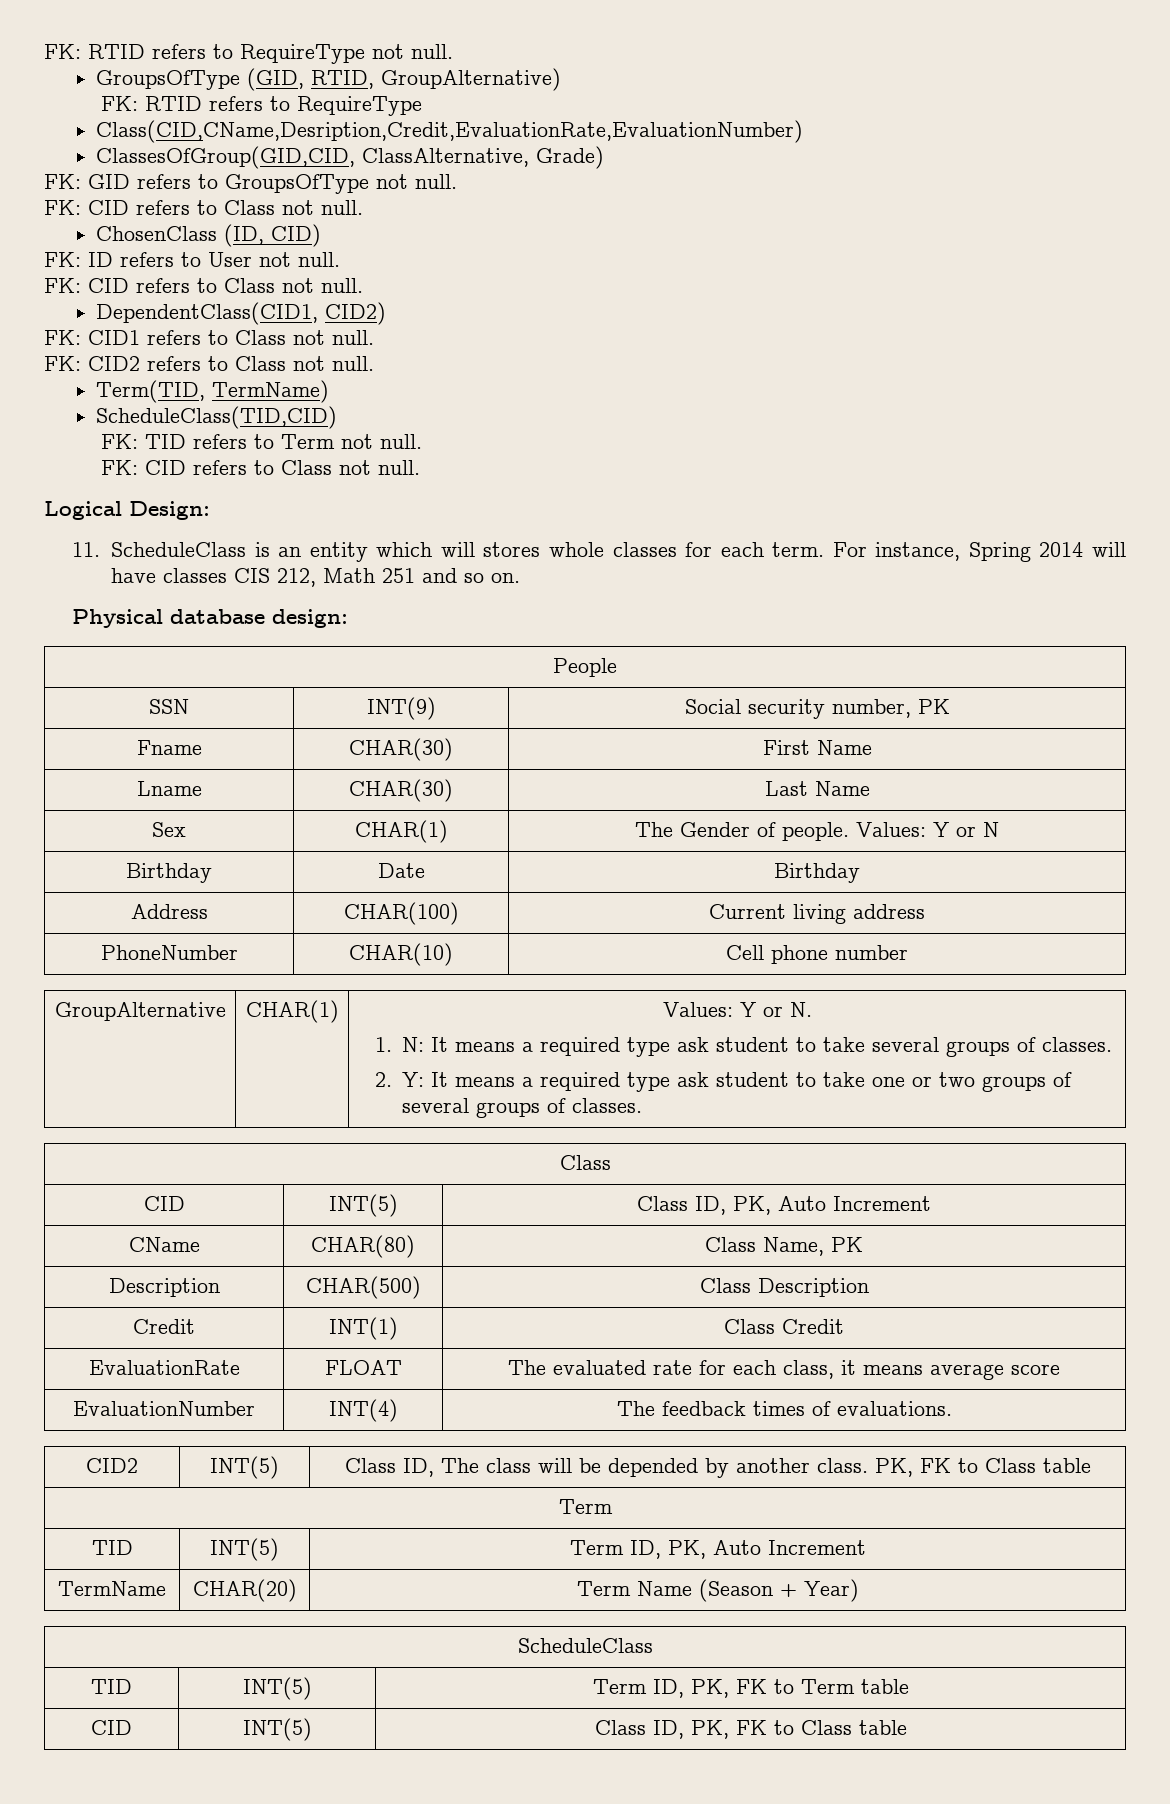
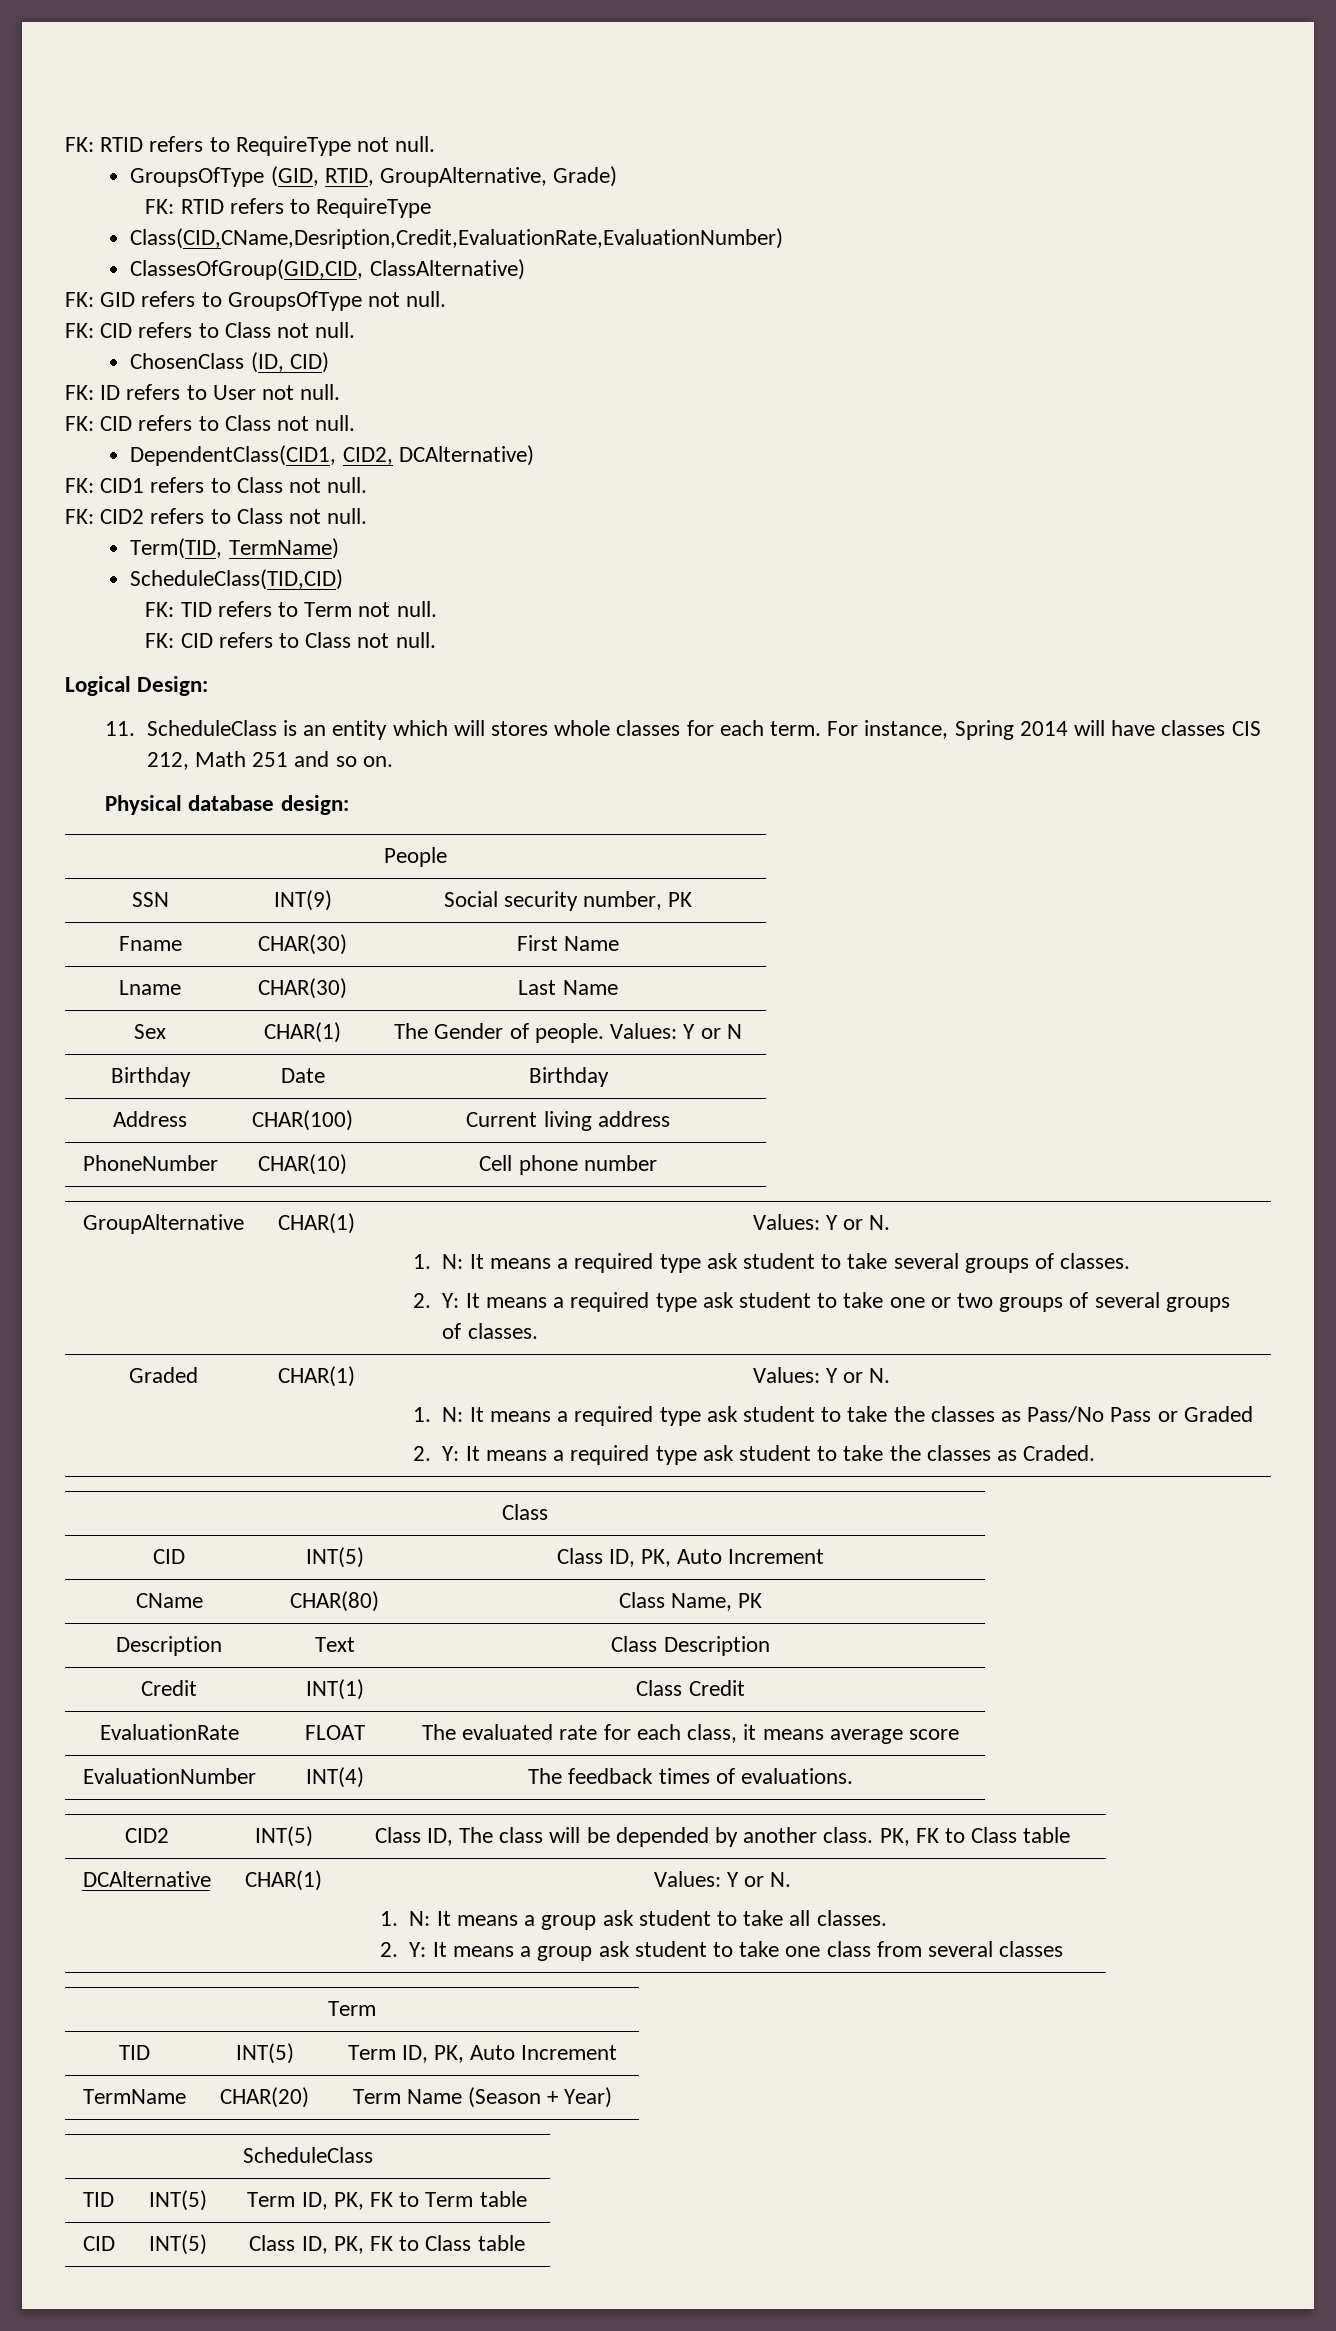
[380,68,561,91] GroupAlternative) -> [380,166,618,187] GroupAlternative, Grade)
[361,146,604,169] ClassAlternative, Grade) -> [369,259,525,280] ClassAlternative)
[324,302,386,325] CID2) -> [342,445,534,466] CID2, DCAlternative)
(643, 1105) none -> [128,1367,198,1383] [278,1366,355,1387] [752,1367,891,1383] [412,1406,1253,1426] [412,1445,1096,1465] // Graded | CHAR(1) | Values: Y or N. // 1. N: It means a required type ask student to take the classes as Pass/No Pass or Graded // 2. Y: It means a required type ask student to take the classes as Craded.
[305,1276,421,1299] CHAR(500) -> [314,1637,355,1652] Text
(1091, 1465) none -> [82,1871,211,1887] [245,1870,322,1891] [653,1871,792,1887] [379,1910,887,1930] [379,1941,1064,1961] // DCAlternative | CHAR(1) | Values: Y or N. // 1. N: It means a group ask student to take all classes. // 2. Y: It means a group ask student to take one class from several classes

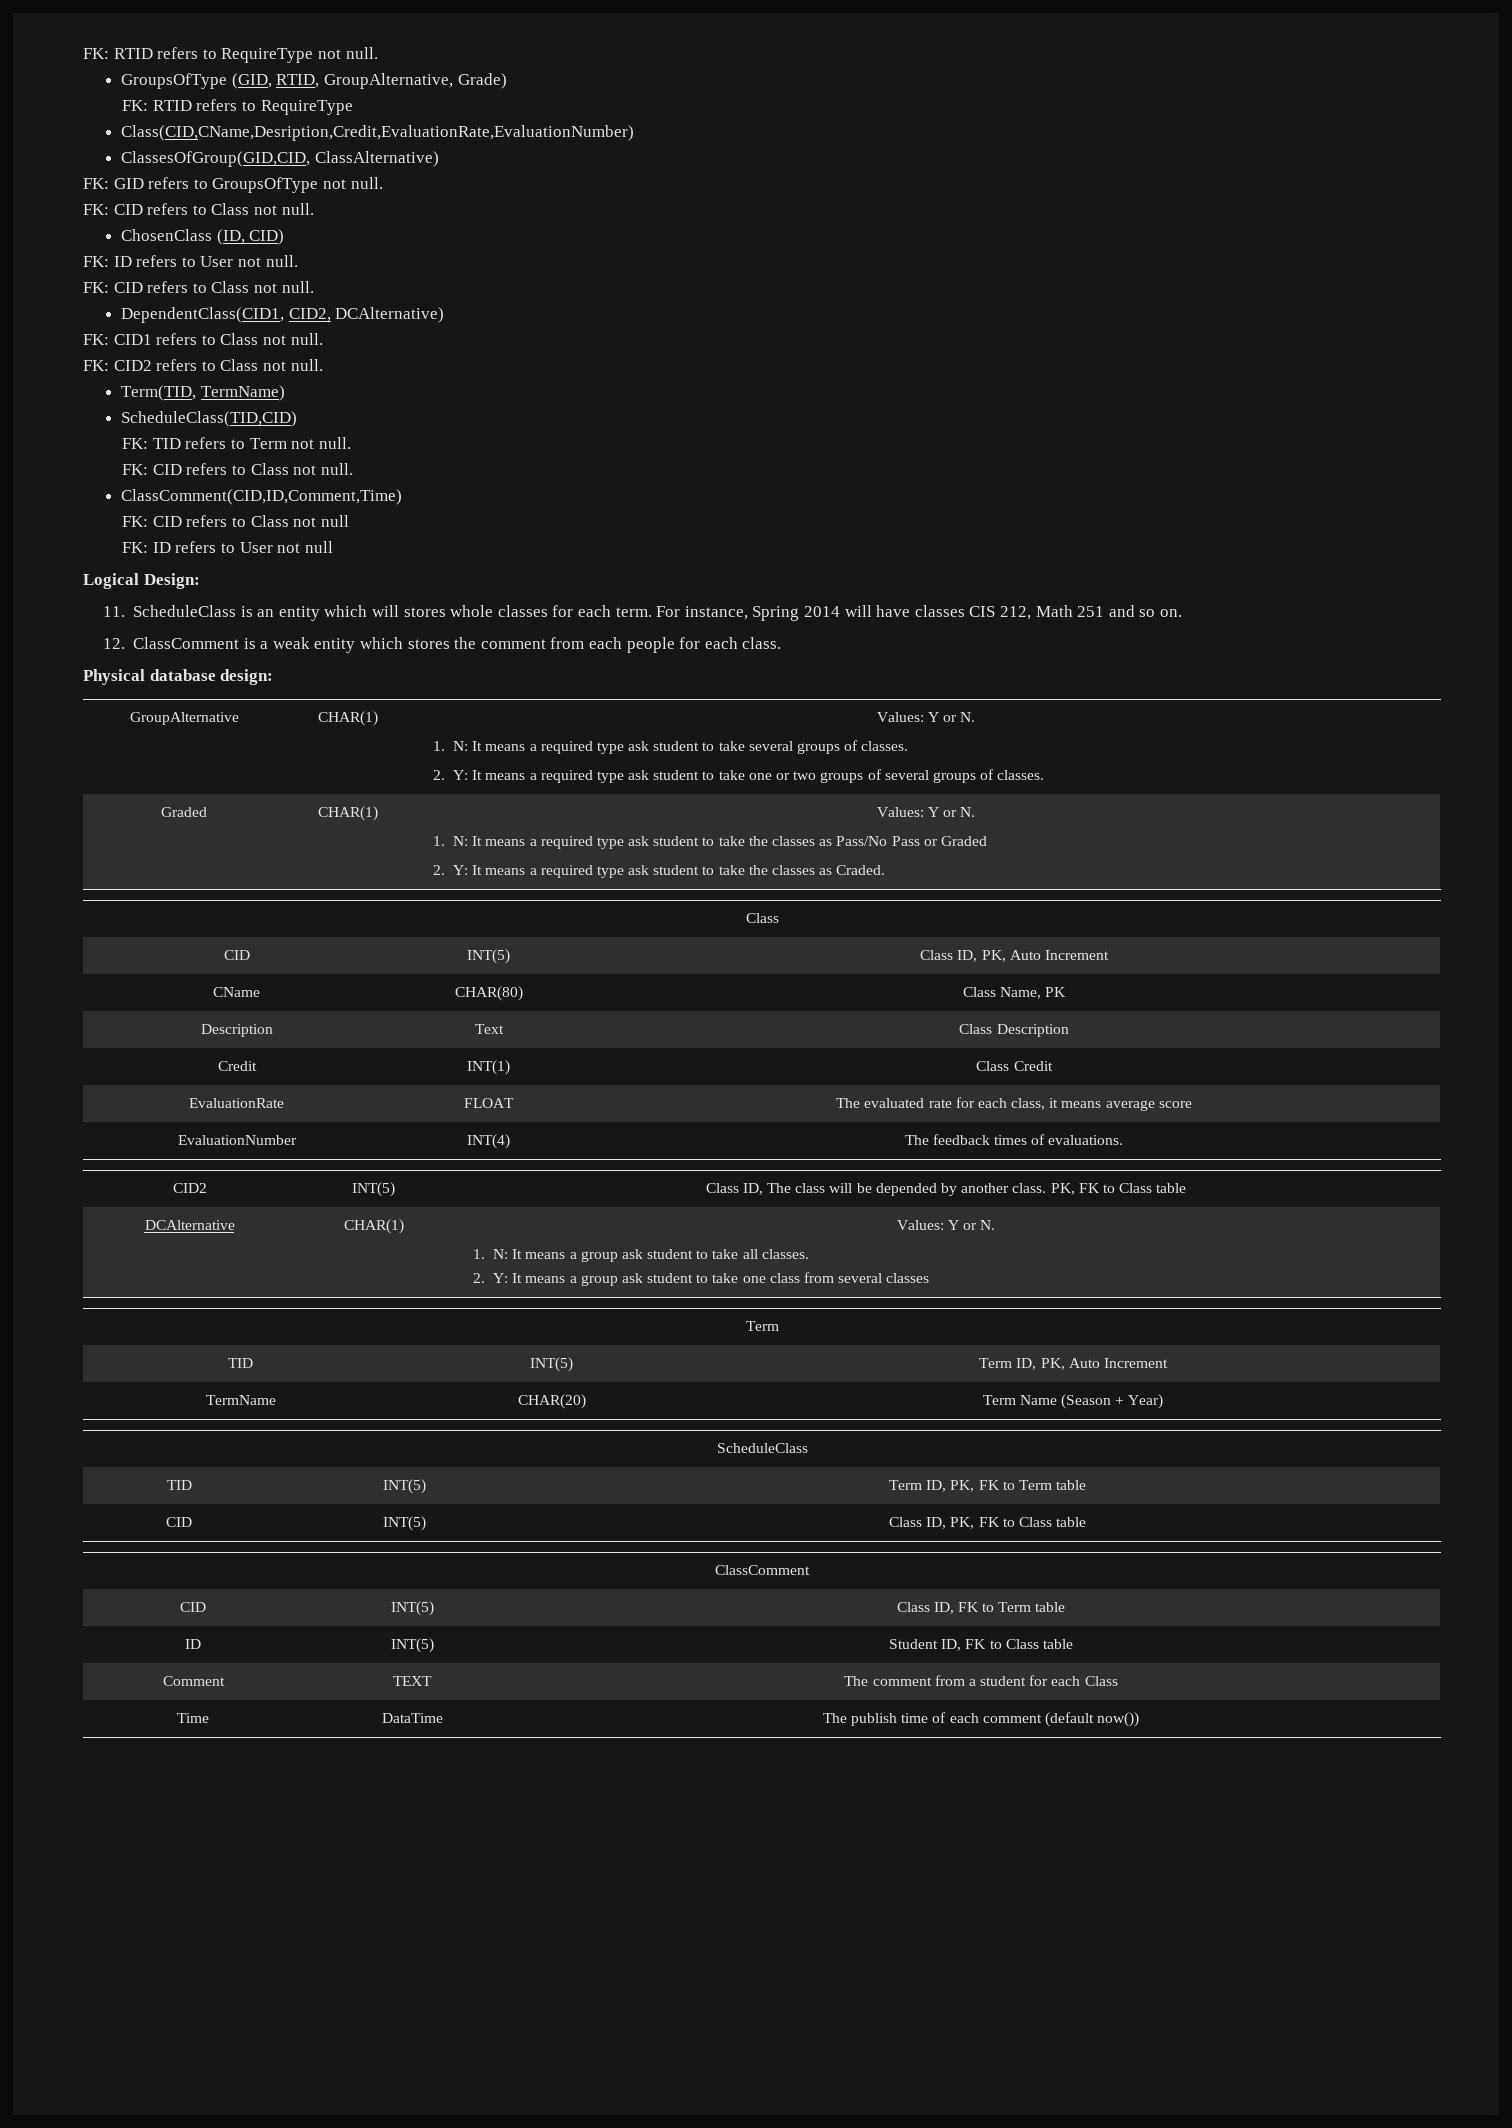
(436, 640) none -> [121,489,403,505] [122,515,349,527] [122,541,333,553] // ClassComment(CID,ID,Comment,Time) // FK: CID refers to Class not null // FK: ID refers to User not null
[105,795,349,815] [384,847,447,867] [131,892,169,907] [273,890,332,911] [443,891,693,911] [118,936,182,951] [258,934,347,955] [516,935,620,951] [119,980,181,995] [258,978,347,999] [518,980,618,995] [134,1024,166,1039] [264,1022,341,1043] [394,1023,742,1043] [110,1067,191,1087] [280,1068,325,1083] [528,1067,609,1087] [113,1111,187,1127] [252,1110,353,1131] [466,1111,670,1131] [82,1155,218,1171] [258,1154,347,1175] [479,1155,657,1175] Physical database design: // People // SSN | INT(9) | Social security number, PK // Fname | CHAR(30) | First Name // Lname | CHAR(30) | Last Name // Sex | CHAR(1) | The Gender of people. Values: Y or N // Birthday | Date | Birthday // Address | CHAR(100) | Current living address // PhoneNumber | CHAR(10) | Cell phone number -> [102,637,782,653] [83,669,274,685] 12. ClassComment is a weak entity which stores the comment from each people for each class. // Physical database design:
(525, 2243) none -> [715,1565,810,1575] [180,1602,206,1612] [390,1601,434,1616] [896,1602,1066,1614] [185,1639,201,1649] [390,1638,434,1653] [889,1639,1073,1651] [162,1676,225,1686] [393,1676,432,1686] [844,1675,1118,1686] [177,1713,209,1723] [381,1713,443,1723] [822,1712,1140,1727] // ClassComment // CID | INT(5) | Class ID, FK to Term table // ID | INT(5) | Student ID, FK to Class table // Comment | TEXT | The comment from a student for each Class // Time | DataTime | The publish time of each comment (default now())

